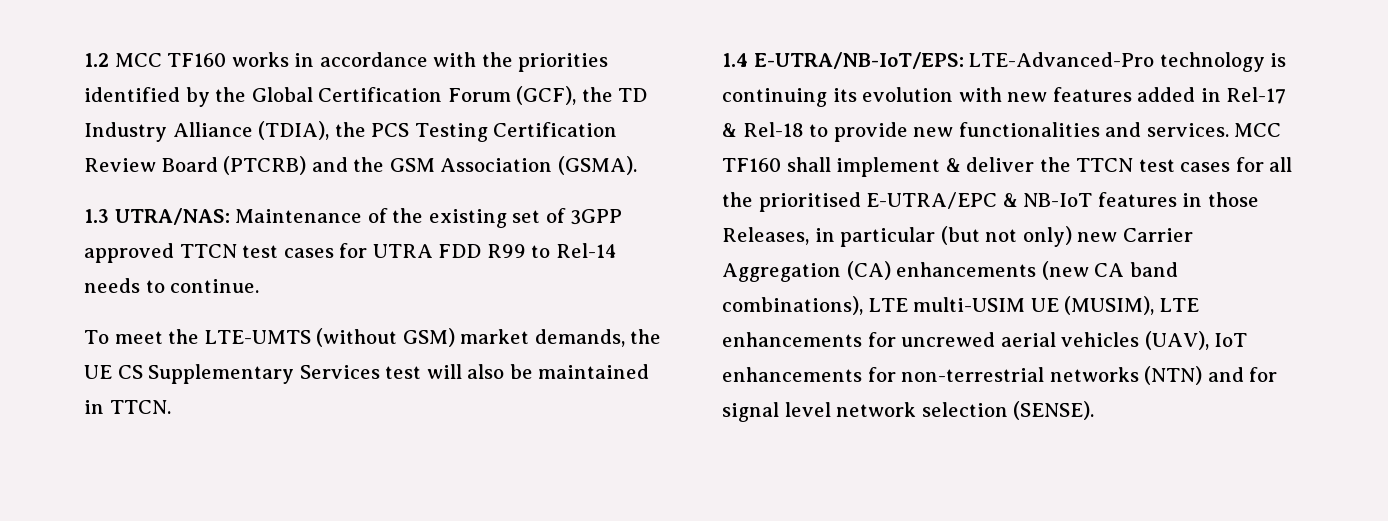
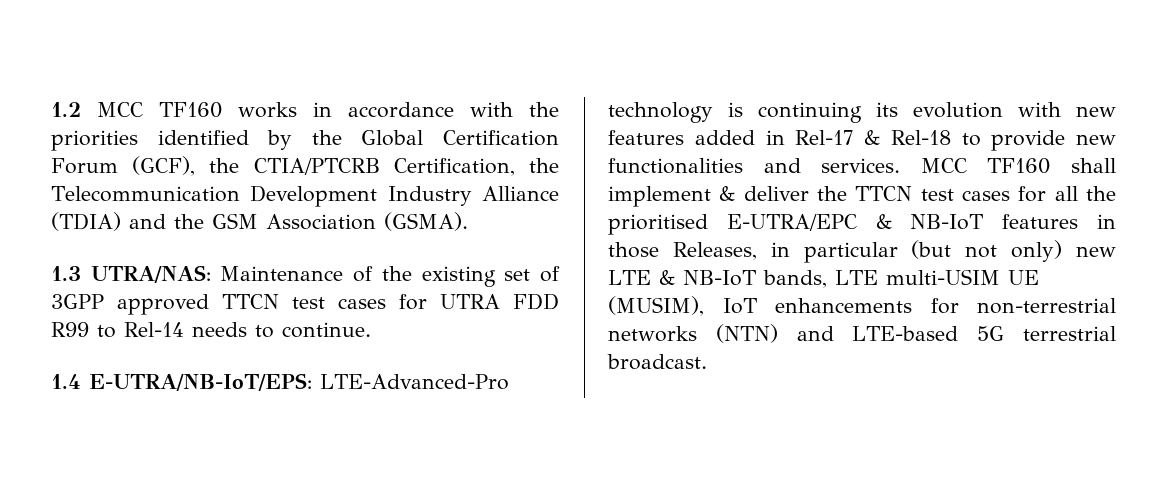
[618,88,648,102] [84,121,618,142] [84,156,307,175] TD Industry Alliance (TDIA), the PCS Testing Certification Review Board (PTCRB) -> [253,158,559,176] [51,185,559,207] [51,212,121,231] CTIA/PTCRB Certification, the Telecommunication Development Industry Alliance (TDIA)
[84,328,662,347] [84,364,650,384] [84,400,171,414] // To meet the LTE-UMTS (without GSM) market demands, the UE CS Supplementary Services test will also be maintained in TTCN. -> (371, 330) none
[1122,228,1193,242] [722,261,1178,282] [722,296,1199,315] [722,331,1209,350] Carrier Aggregation (CA) enhancements (new CA band combinations), LTE multi-USIM UE (MUSIM), LTE enhancements for uncrewed aerial vehicles (UAV), -> [608,269,1039,288] [608,296,704,316] LTE & NB-IoT bands, LTE multi-USIM UE (MUSIM),
[1249,367,1278,382] [722,401,1095,422] for signal level network selection (SENSE). -> [852,326,1116,341] [607,354,707,370] LTE-based 5G terrestrial broadcast.

